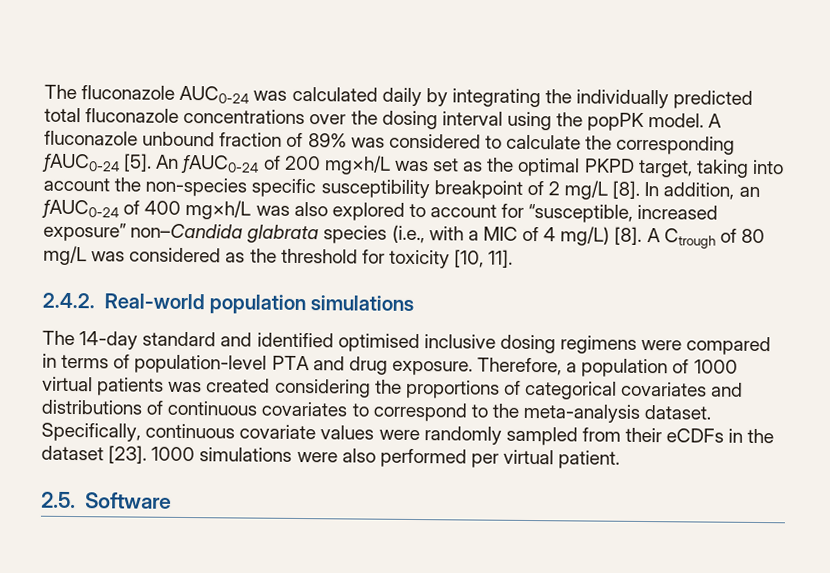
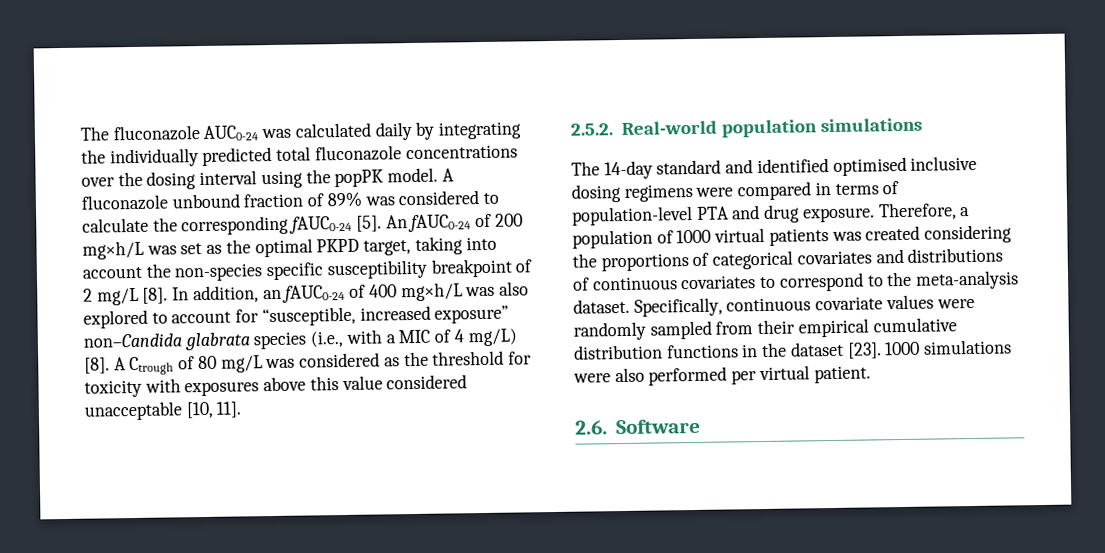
(450, 259) none -> [144,374,468,397] [84,401,183,421] with exposures above this value considered unacceptable
[42,292,95,309] 2.4.2. -> [570,123,613,136] 2.5.2.
[666,428,725,443] eCDFs -> [797,317,957,338] [573,344,739,360] empirical cumulative distribution functions
[41,491,76,509] 2.5. -> [575,420,608,435] 2.6.

